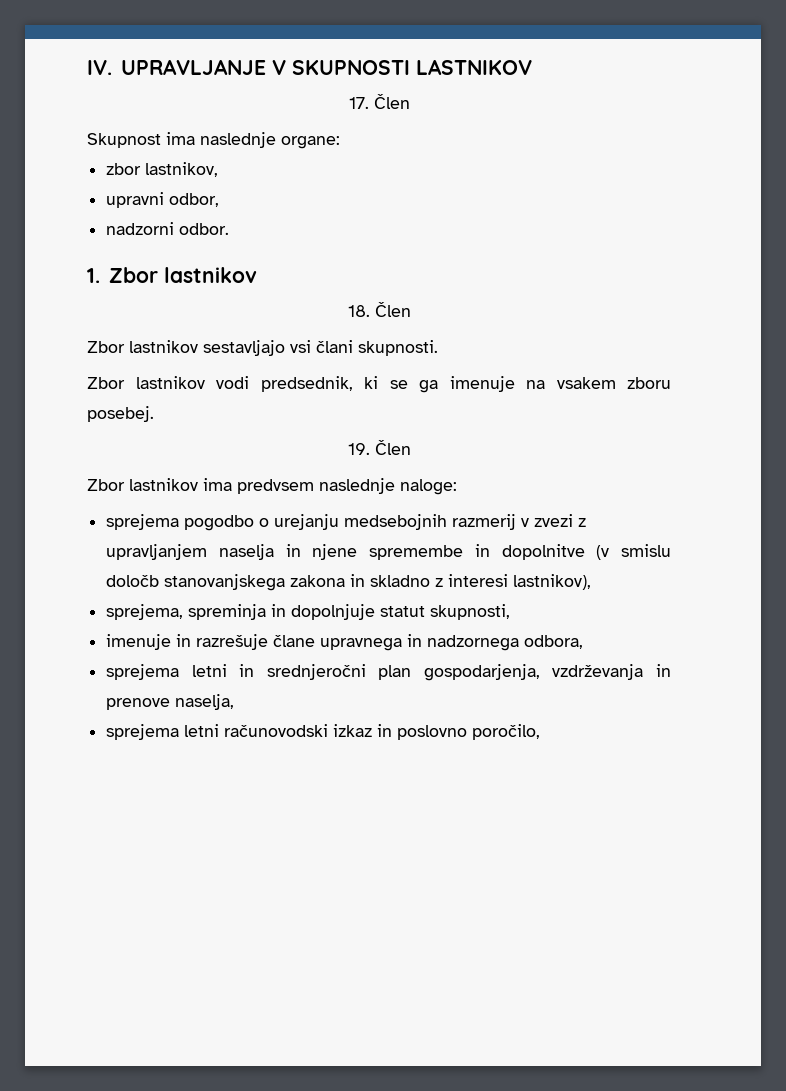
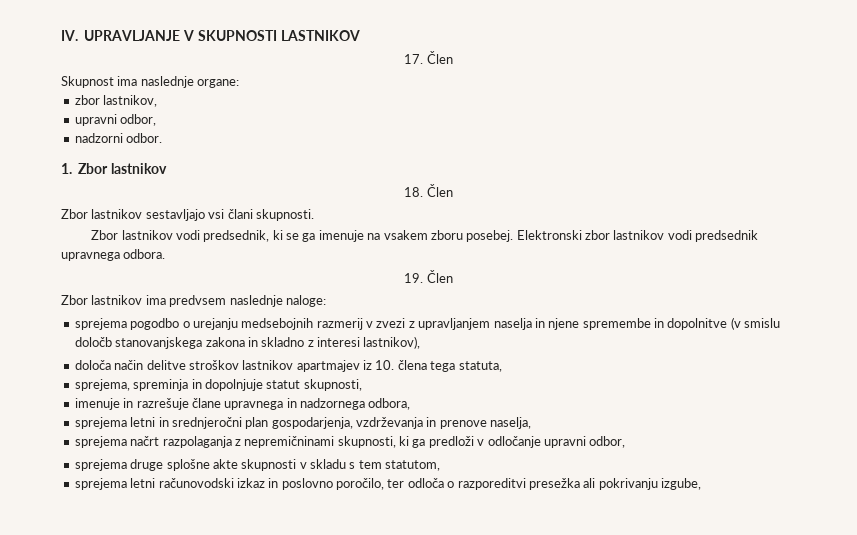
(154, 414) none -> [516,230,759,242] [61,249,166,261] Elektronski zbor lastnikov vodi predsednik upravnega odbora.
(592, 582) none -> [74,360,502,372] // določa način delitve stroškov lastnikov apartmajev iz 10. člena tega statuta,
(235, 702) none -> [74,436,626,448] [74,459,441,471] // sprejema načrt razpolaganja z nepremičninami skupnosti, ki ga predloži v odločanje upravni odbor, // sprejema druge splošne akte skupnosti v skladu s tem statutom,
(541, 732) none -> [387,478,701,490] ter odloča o razporeditvi presežka ali pokrivanju izgube,

